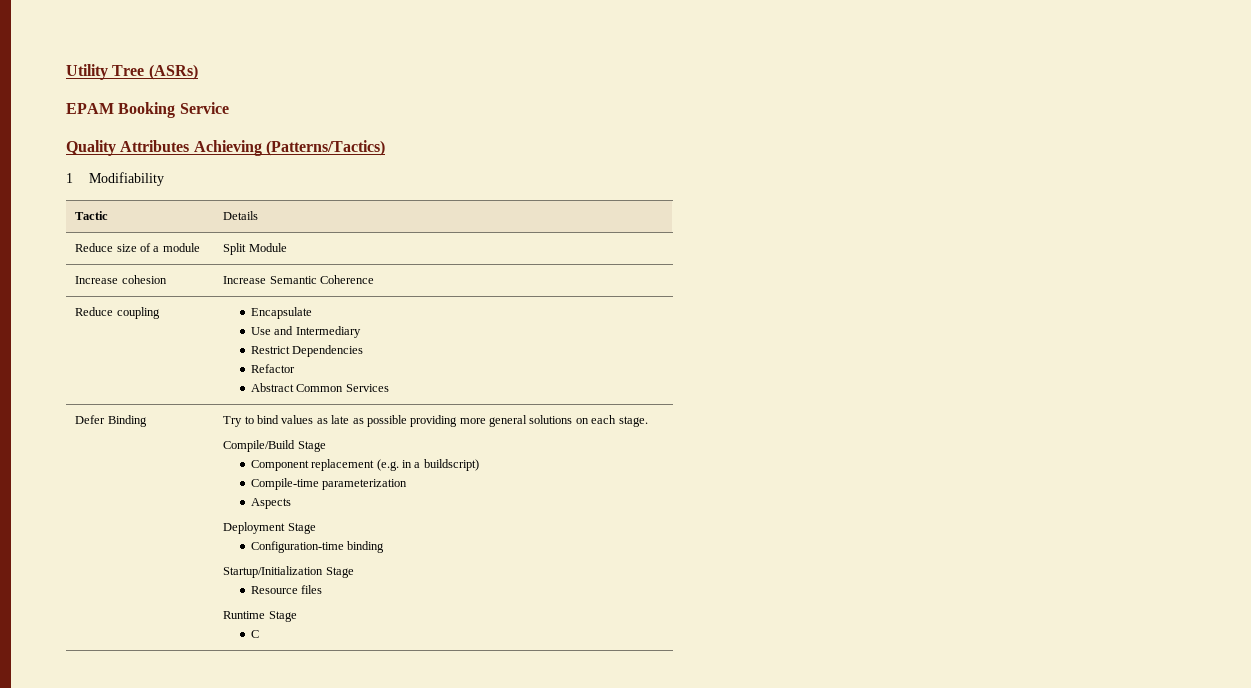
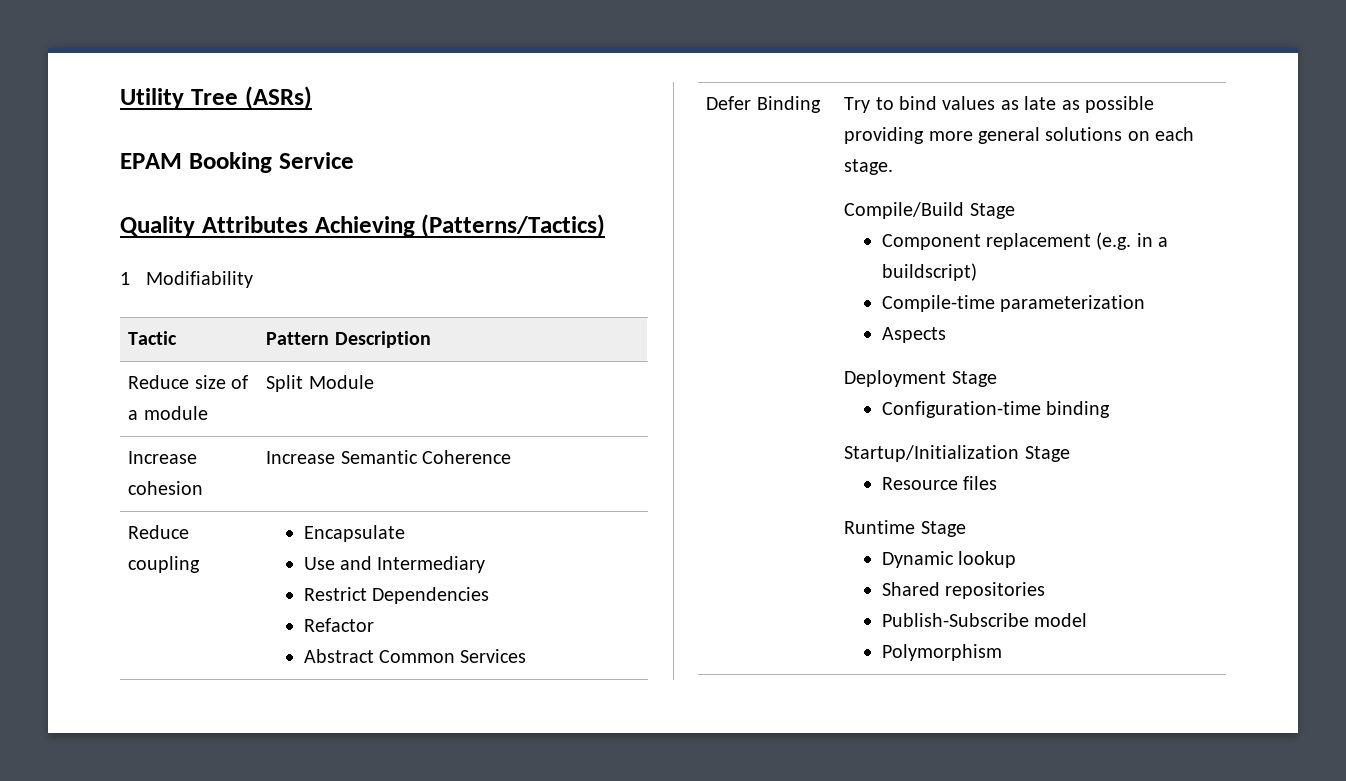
[223,211,259,220] Details -> [266,331,431,348] Pattern Description
[250,630,259,638] C -> [881,551,1017,568] [881,582,1046,599] [881,613,1088,627] [881,644,1002,661] Dynamic lookup // Shared repositories // Publish-Subscribe model // Polymorphism

